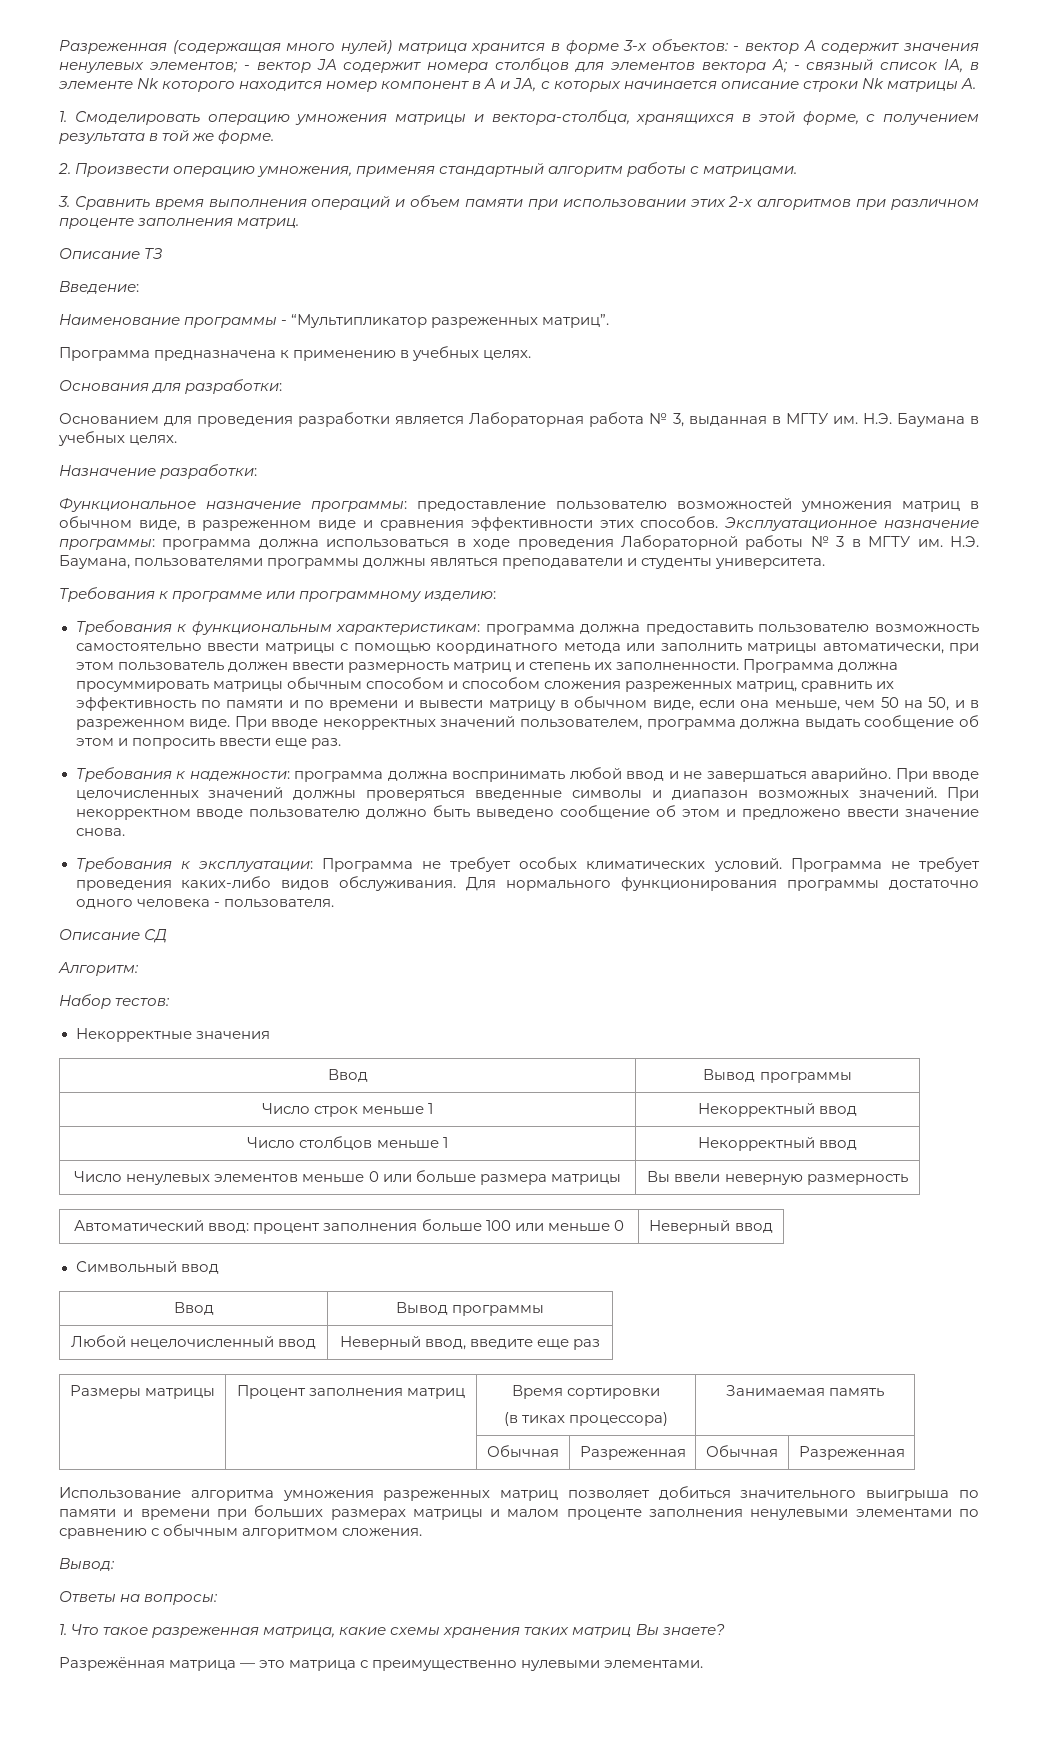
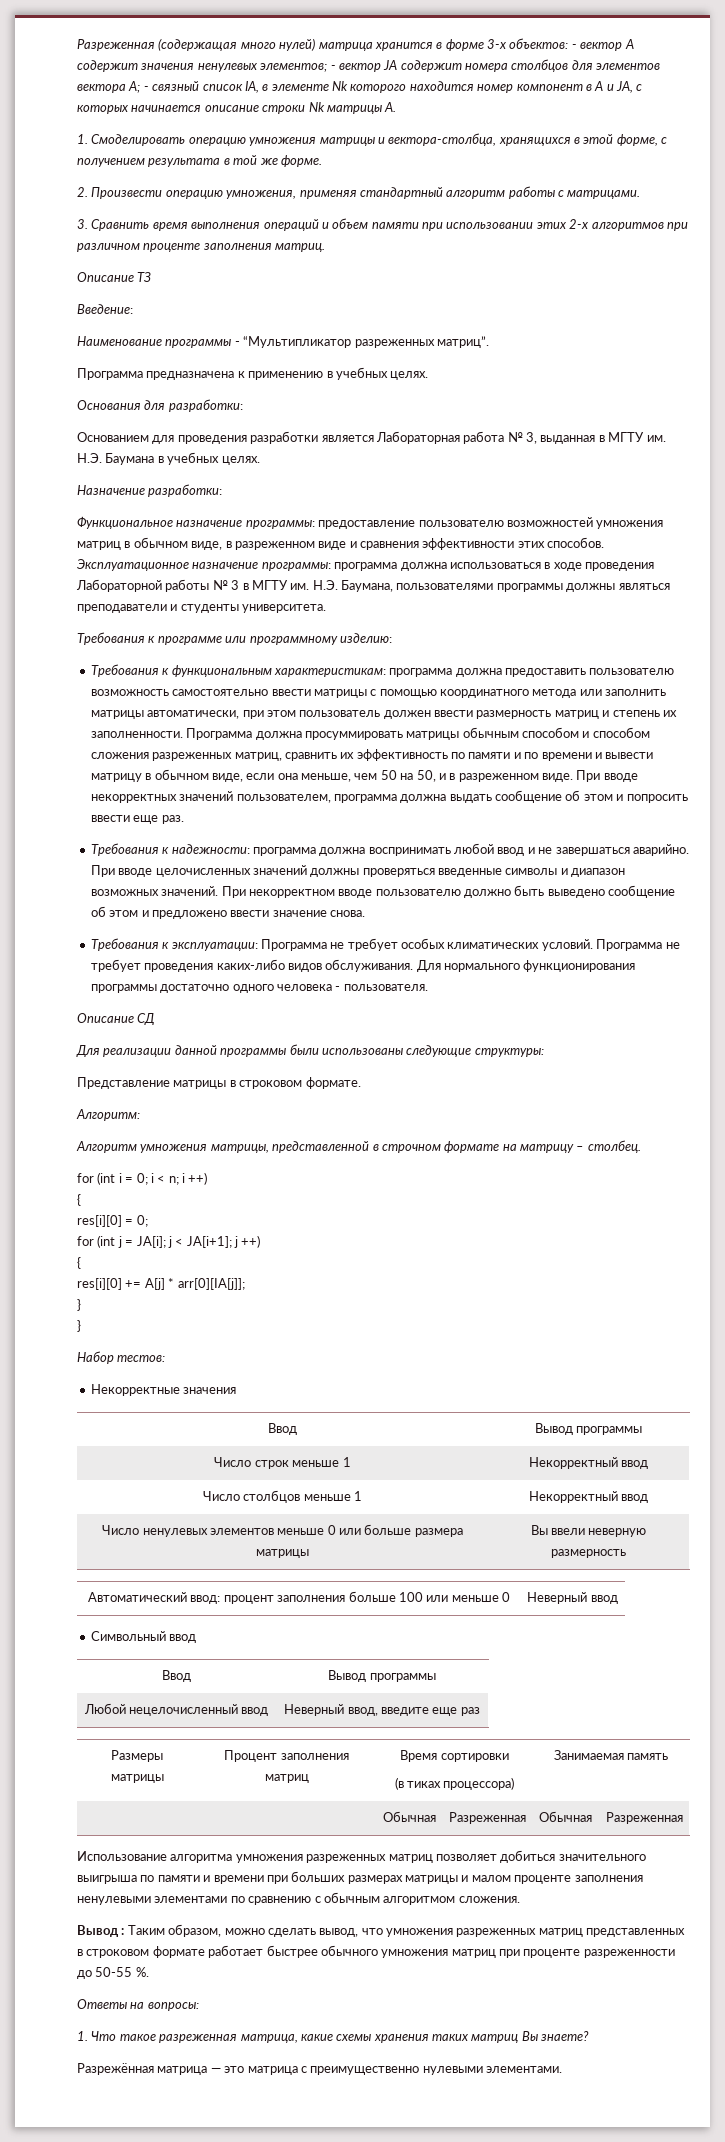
[58,962,139,976] Алгоритм: -> [76,1044,544,1057] [77,1077,361,1089] [76,1109,140,1121] [76,1140,641,1153] [77,1172,208,1185] [77,1194,81,1206] [77,1215,148,1227] [77,1235,261,1248] [77,1257,81,1269] [77,1278,245,1290] [77,1299,81,1311] [77,1320,81,1332] Для реализации данной программы были использованы следующие структуры: // Представление матрицы в строковом формате. // Алгоритм: // Алгоритм умножения матрицы, представленной в строчном формате на матрицу – столбец. // for (int i = 0; i < n; i ++) // { // res[i][0] = 0; // for (int j = JA[i]; j < JA[i+1]; j ++) // { // res[i][0] += A[j] * arr[0][IA[j]]; // } // }
[59,1558,115,1571] Вывод: -> [77,1924,686,1937] [77,1945,675,1958] [77,1967,149,1979] Вывод : Таким образом, можно сделать вывод, что умножения разреженных матриц представленных в строковом формате работает быстрее обычного умножения матриц при проценте разреженности до 50-55 %.

